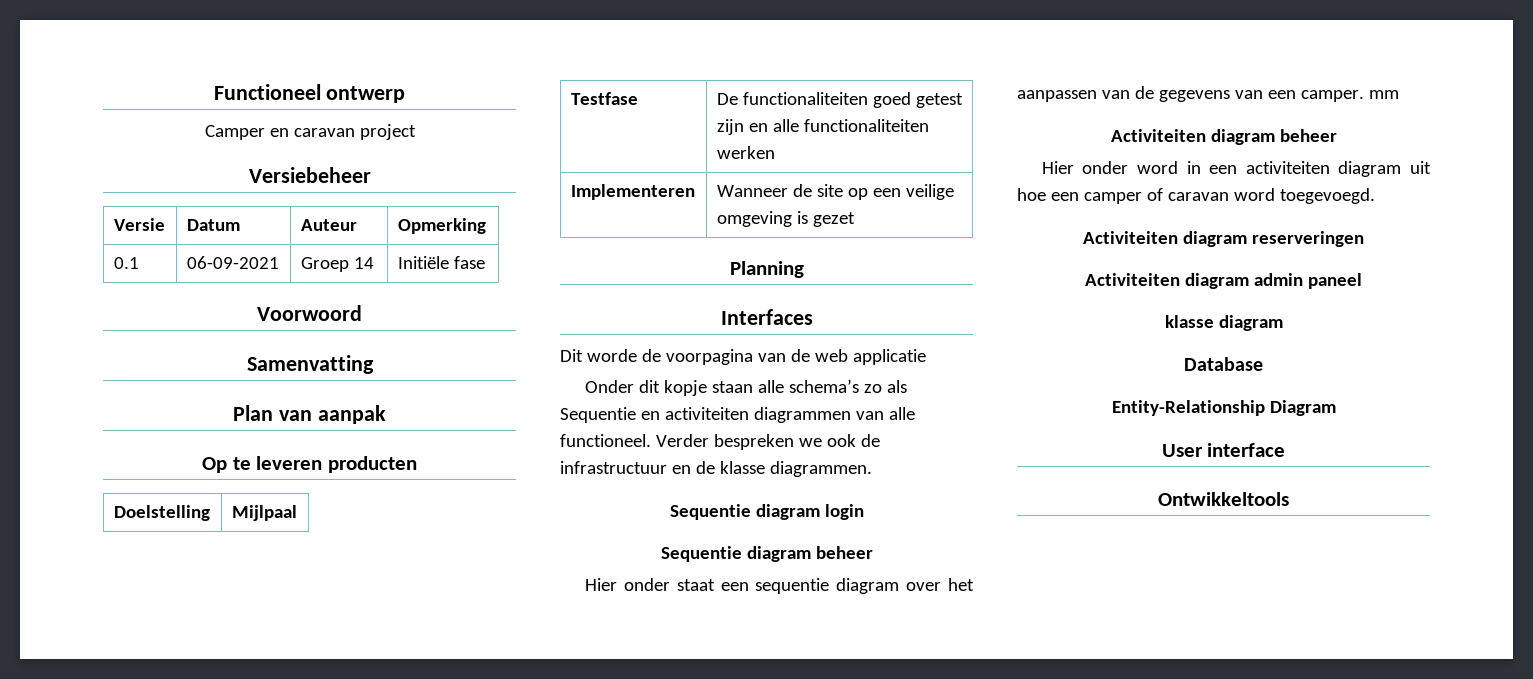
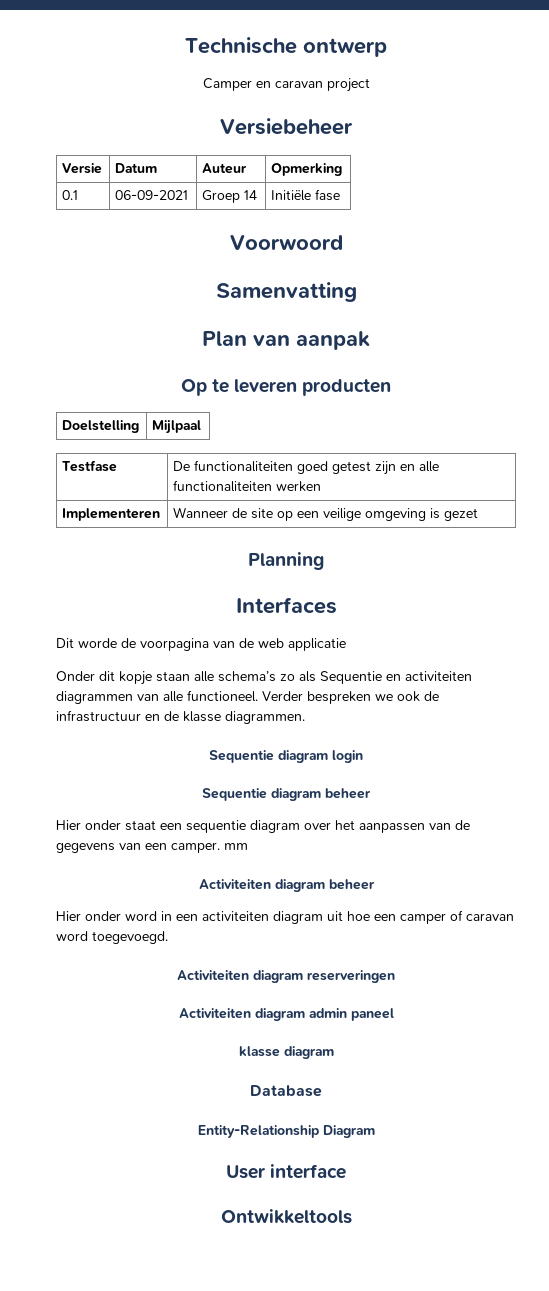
[213,84,321,100] Functioneel -> [185,37,297,54] Technische

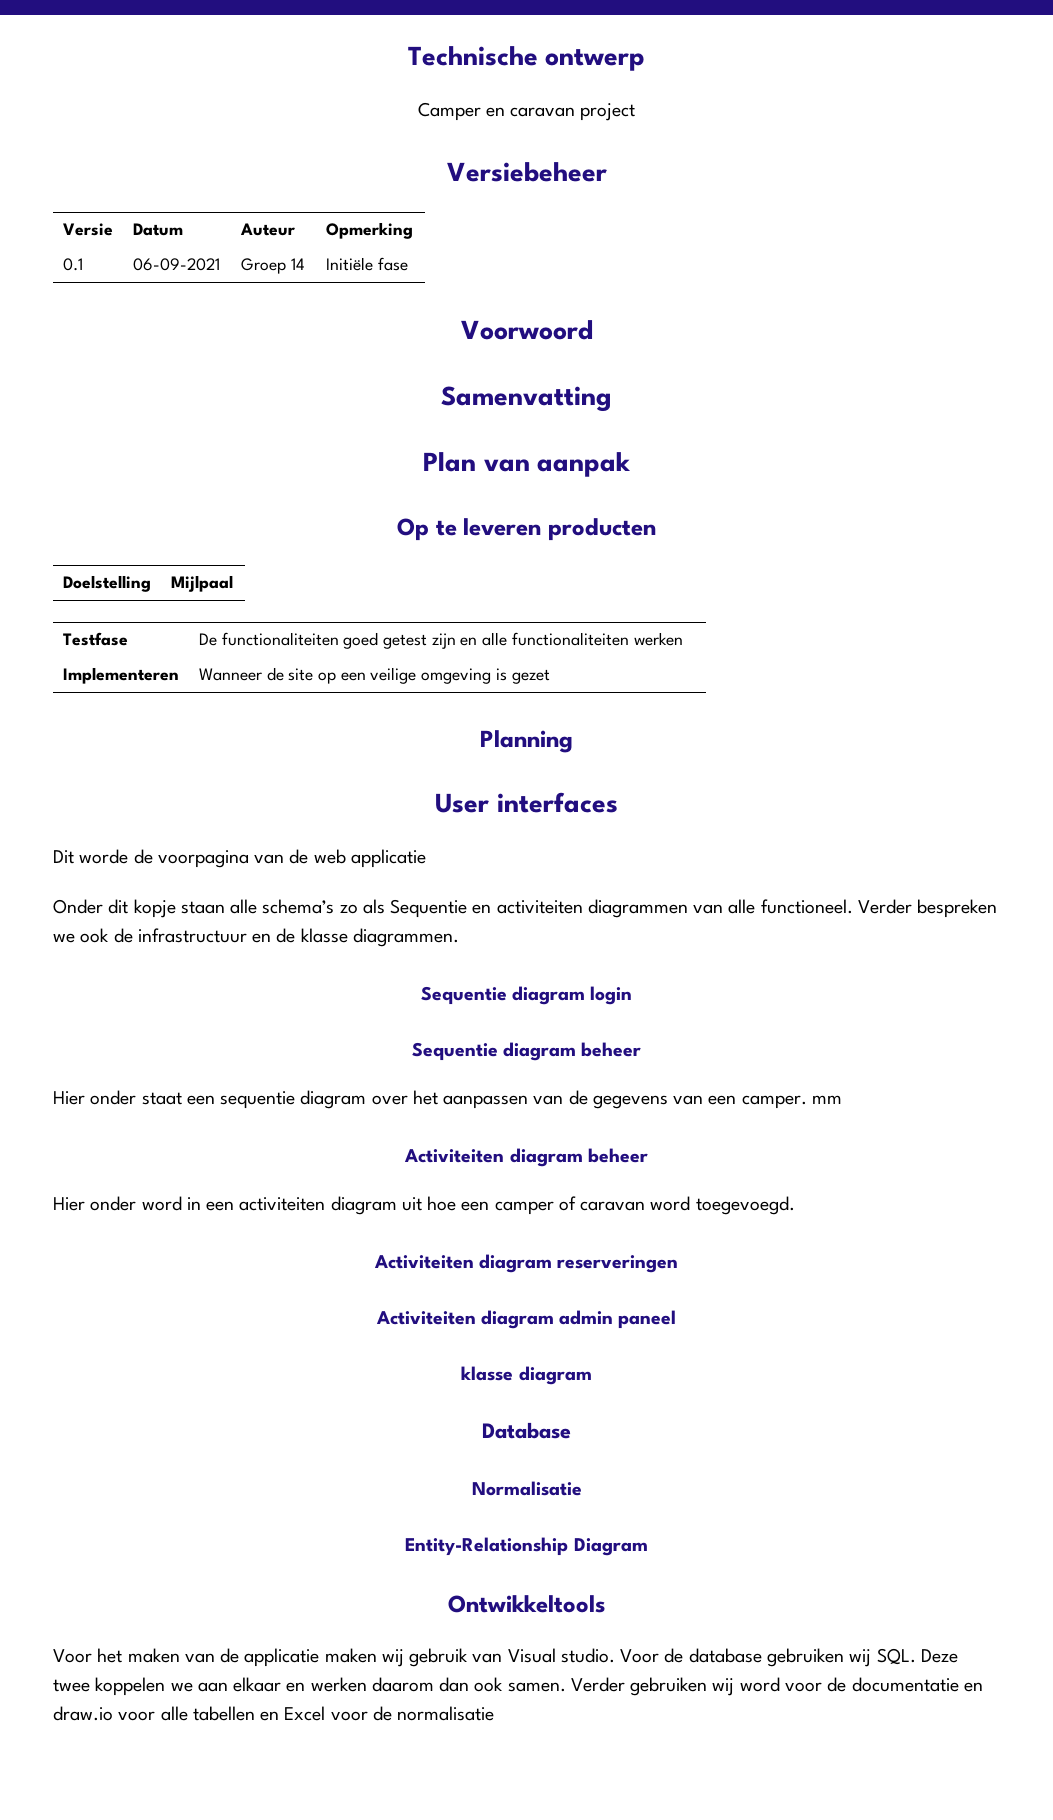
[235,597,337,614] Interfaces -> [435,792,618,813] User interfaces
(322, 1091) none -> [471,1481,582,1496] // Normalisatie
[225,1164,347,1179] [220,1209,352,1224] User interface // Ontwikkeltools -> [447,1595,606,1613] [53,1648,958,1667] [53,1677,983,1696] [53,1706,495,1721] Ontwikkeltools // Voor het maken van de applicatie maken wij gebruik van Visual studio. Voor de database gebruiken wij SQL. Deze twee koppelen we aan elkaar en werken daarom dan ook samen. Verder gebruiken wij word voor de documentatie en draw.io voor alle tabellen en Excel voor de normalisatie

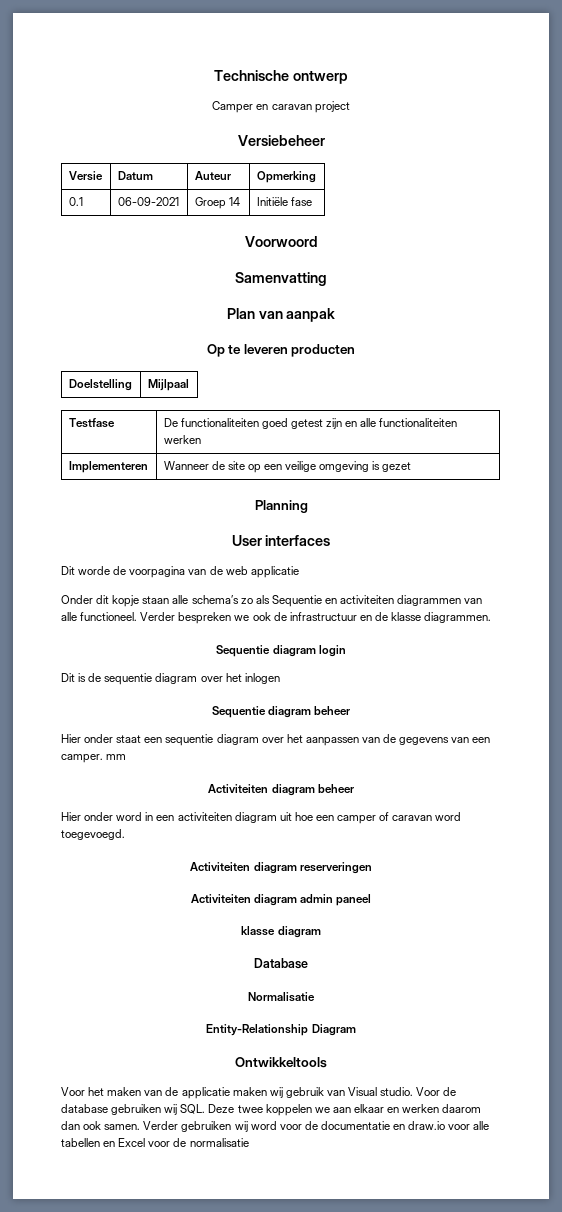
(633, 995) none -> [61,673,280,685] // Dit is de sequentie diagram over het inlogen

